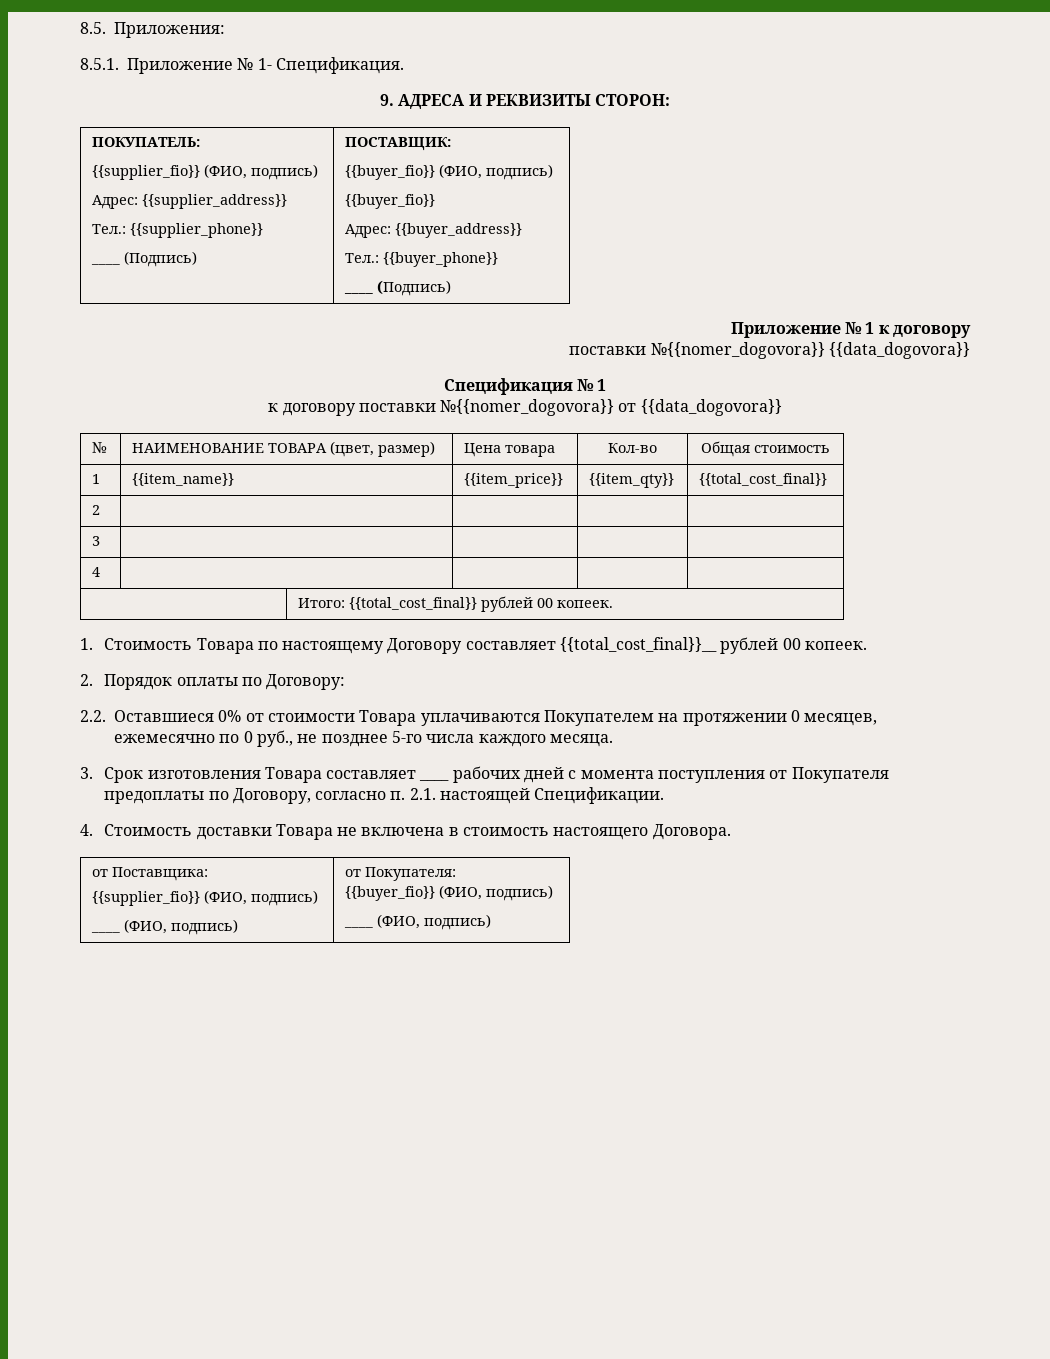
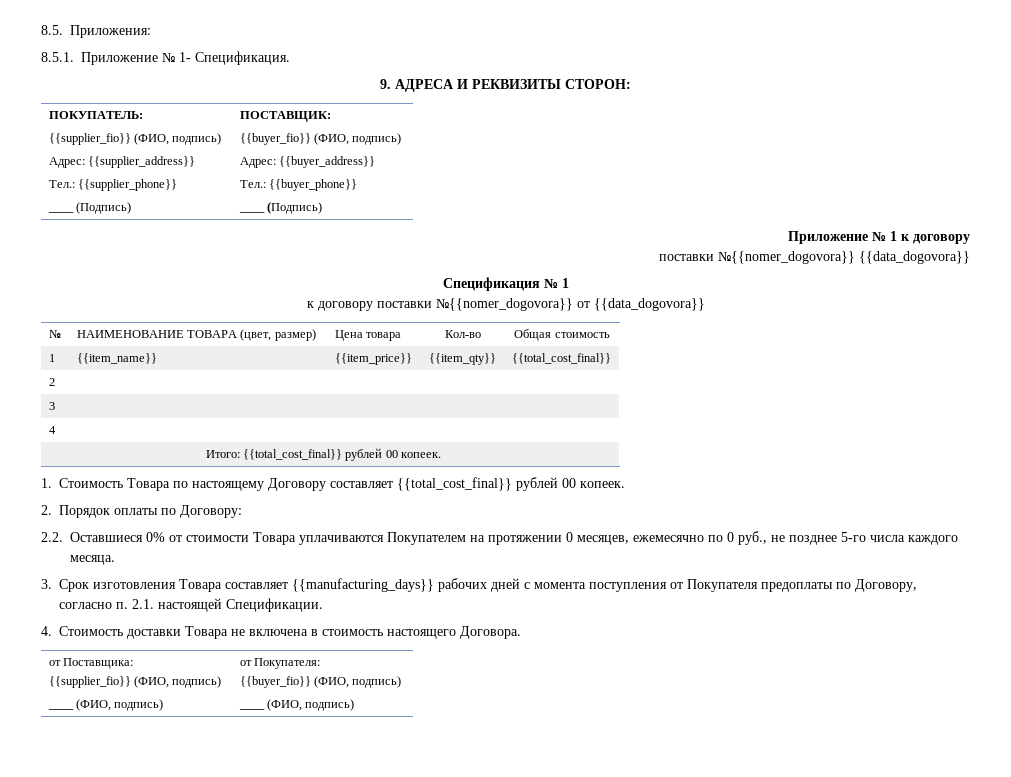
[345,194,436,209] // {{buyer_fio}} -> (402, 139) none
[560,637,718,652] {{total_cost_final}}__ -> [397,477,512,491] {{total_cost_final}}
[419,779,450,781] ____ -> [292,578,434,592] {{manufacturing_days}}

